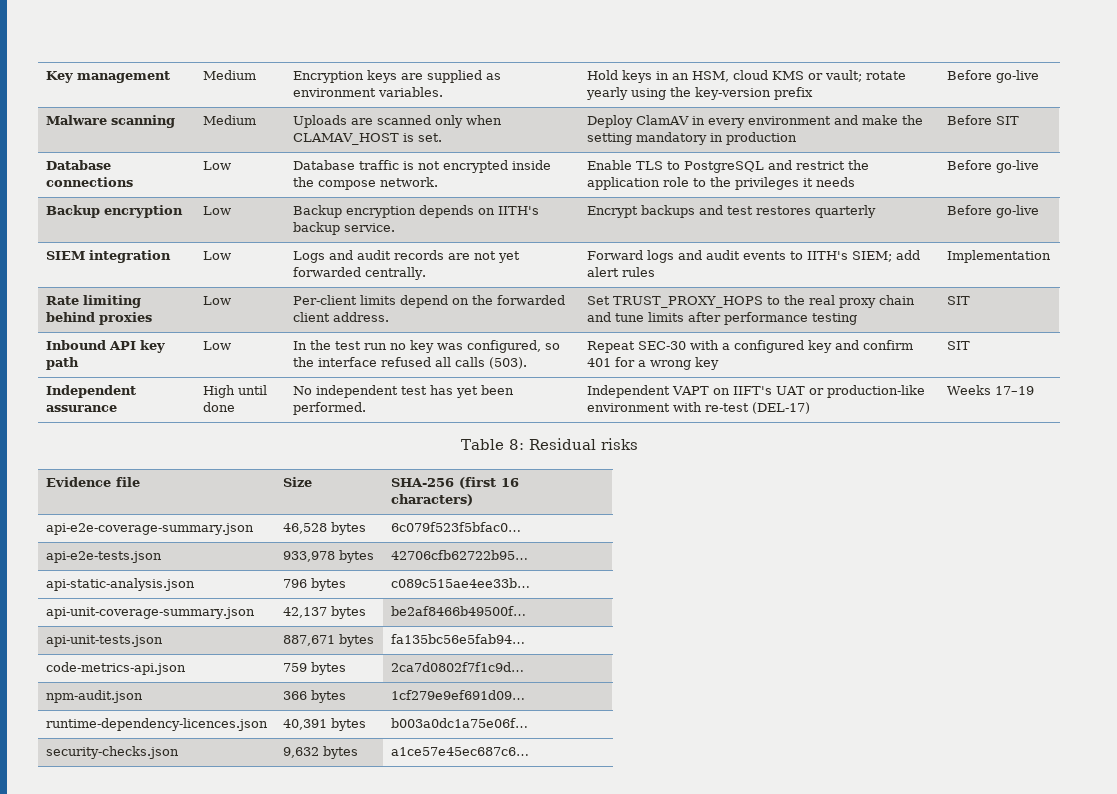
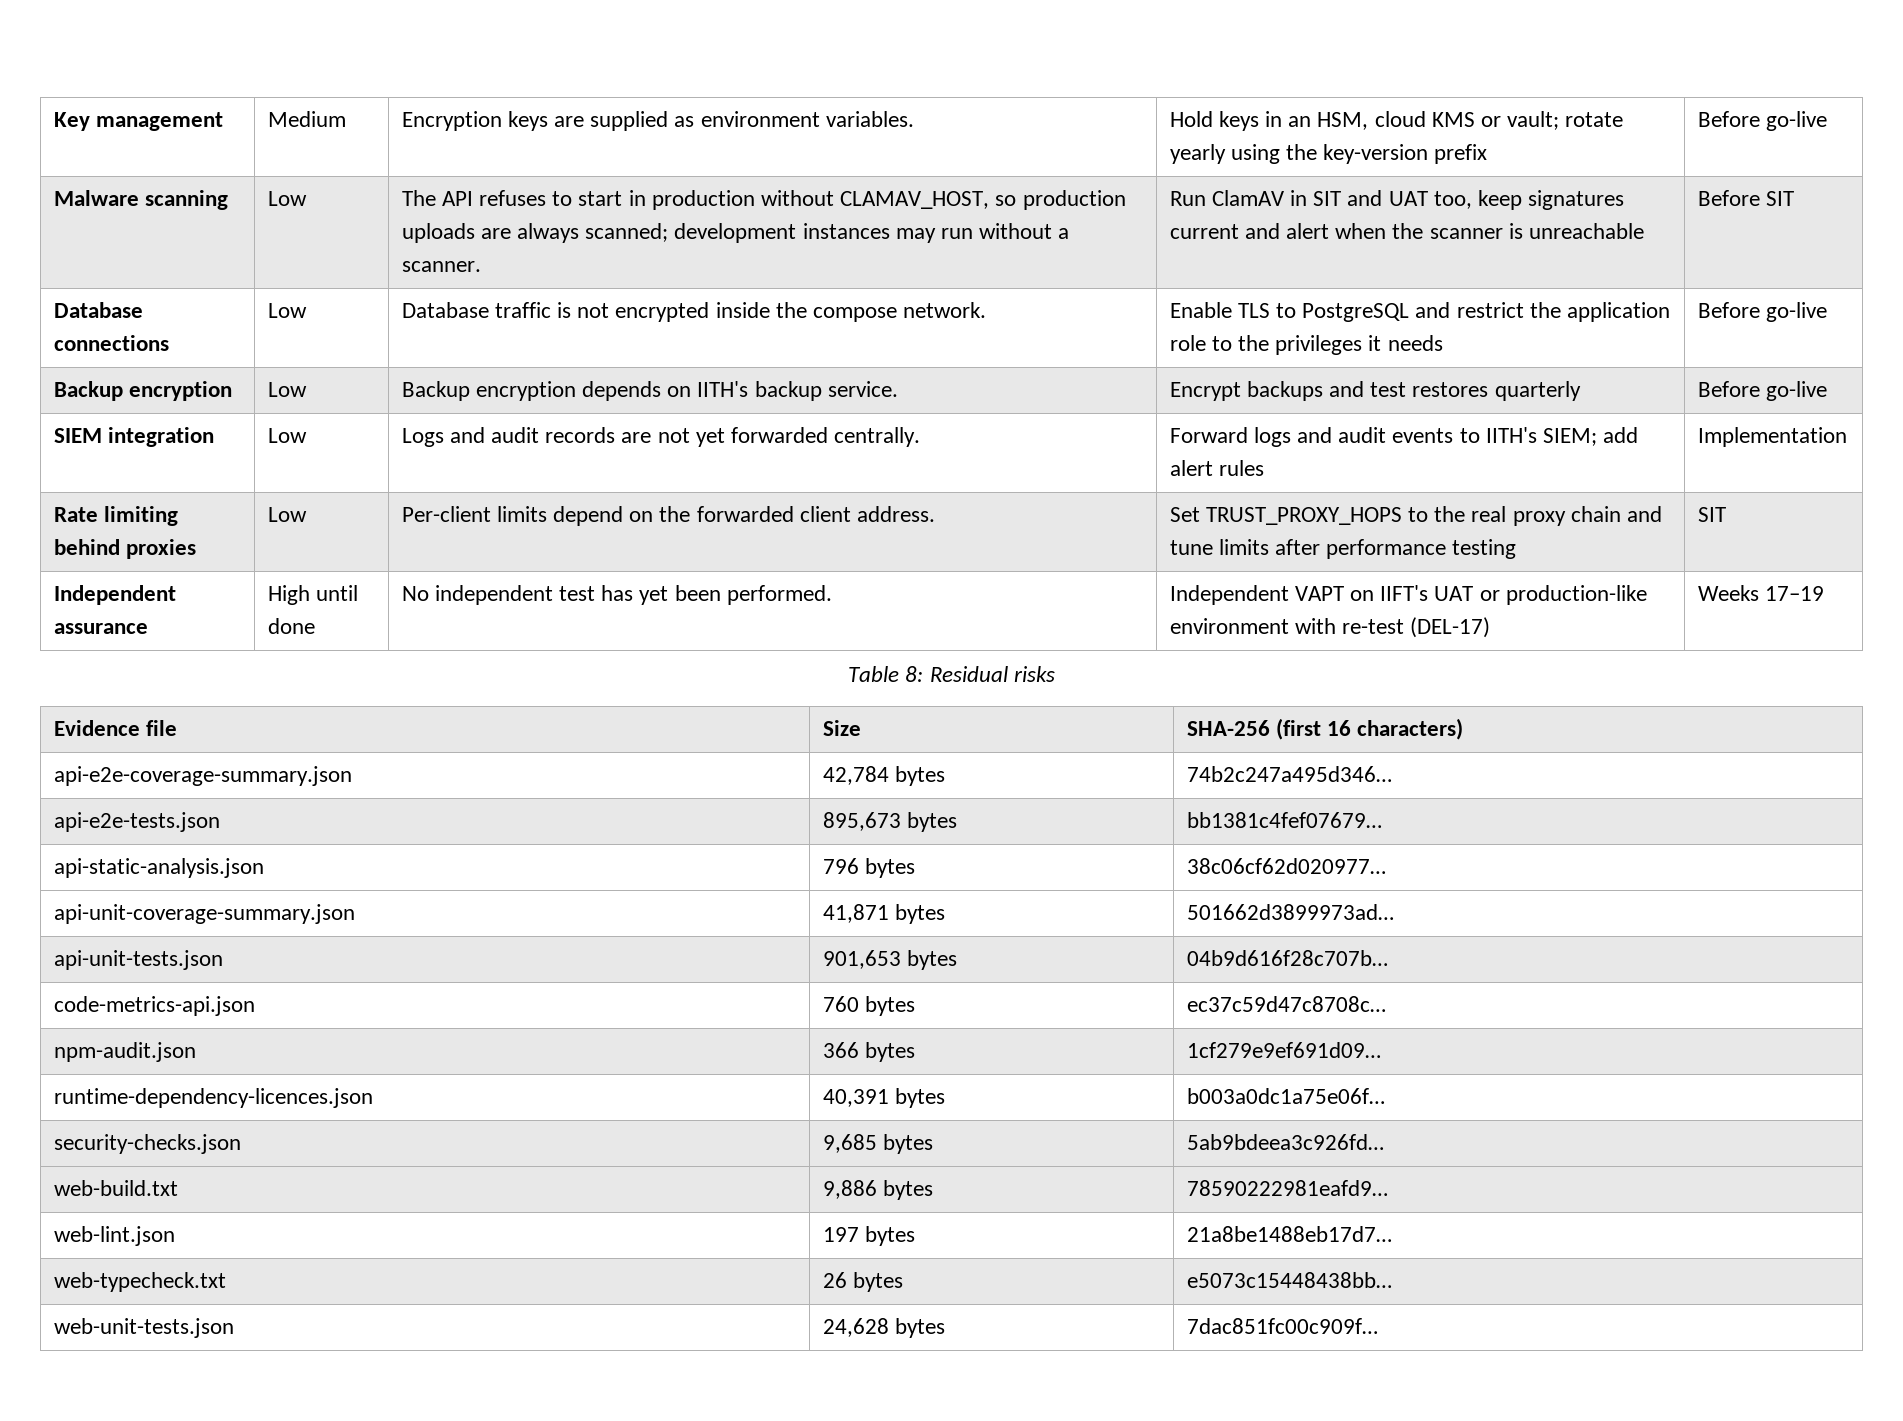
[202,115,256,125] [292,115,502,128] [292,133,442,145] [586,115,923,128] [586,132,797,145] Medium | Uploads are scanned only when CLAMAV_HOST is set. | Deploy ClamAV in every environment and make the setting mandatory in production -> [267,191,307,206] [401,190,1126,210] [401,223,1070,243] [401,261,481,272] [1169,190,1625,210] [1169,223,1645,239] Low | The API refuses to start in production without CLAMAV_HOST, so production uploads are always scanned; development instances may run without a scanner. | Run ClamAV in SIT and UAT too, keep signatures current and alert when the scanner is unreachable
[45,340,165,353] [45,357,79,370] [202,341,231,350] [292,340,560,353] [292,357,527,369] [586,340,913,353] [586,357,719,370] [946,341,970,350] // Inbound API key path | Low | In the test run no key was configured, so the interface refused all calls (503). | Repeat SEC-30 with a configured key and confirm 401 for a wrong key | SIT -> (1726, 514) none
[282,522,366,535] [390,522,521,532] 46,528 bytes | 6c079f523f5bfac0… -> [822,766,945,786] [1186,766,1392,782] 42,784 bytes | 74b2c247a495d346…
[282,550,374,563] [390,550,528,560] 933,978 bytes | 42706cfb62722b95… -> [822,812,957,832] [1186,812,1382,828] 895,673 bytes | bb1381c4fef07679…
[390,578,530,588] c089c515ae4ee33b… -> [1186,858,1386,874] 38c06cf62d020977…
[282,606,366,619] [390,606,526,616] 42,137 bytes | be2af8466b49500f… -> [822,904,945,924] [1186,904,1394,920] 41,871 bytes | 501662d3899973ad…
[282,634,374,647] [390,634,525,644] 887,671 bytes | fa135bc56e5fab94… -> [822,950,957,970] [1186,950,1388,966] 901,653 bytes | 04b9d616f28c707b…
[282,662,346,675] [390,662,524,672] 759 bytes | 2ca7d0802f7f1c9d… -> [822,996,915,1016] [1186,996,1386,1012] 760 bytes | ec37c59d47c8708c…
[282,746,358,759] [390,747,529,756] 9,632 bytes | a1ce57e45ec687c6… -> [822,1134,933,1154] [1186,1134,1384,1150] [53,1180,178,1196] [822,1180,933,1200] [1186,1180,1388,1196] [53,1226,175,1246] [822,1226,915,1246] [1186,1226,1392,1242] [53,1272,226,1292] [822,1272,903,1292] [1186,1272,1392,1288] [53,1318,234,1338] [822,1318,945,1338] [1186,1318,1378,1334] 9,685 bytes | 5ab9bdeea3c926fd… // web-build.txt | 9,886 bytes | 78590222981eafd9… // web-lint.json | 197 bytes | 21a8be1488eb17d7… // web-typecheck.txt | 26 bytes | e5073c15448438bb… // web-unit-tests.json | 24,628 bytes | 7dac851fc00c909f…

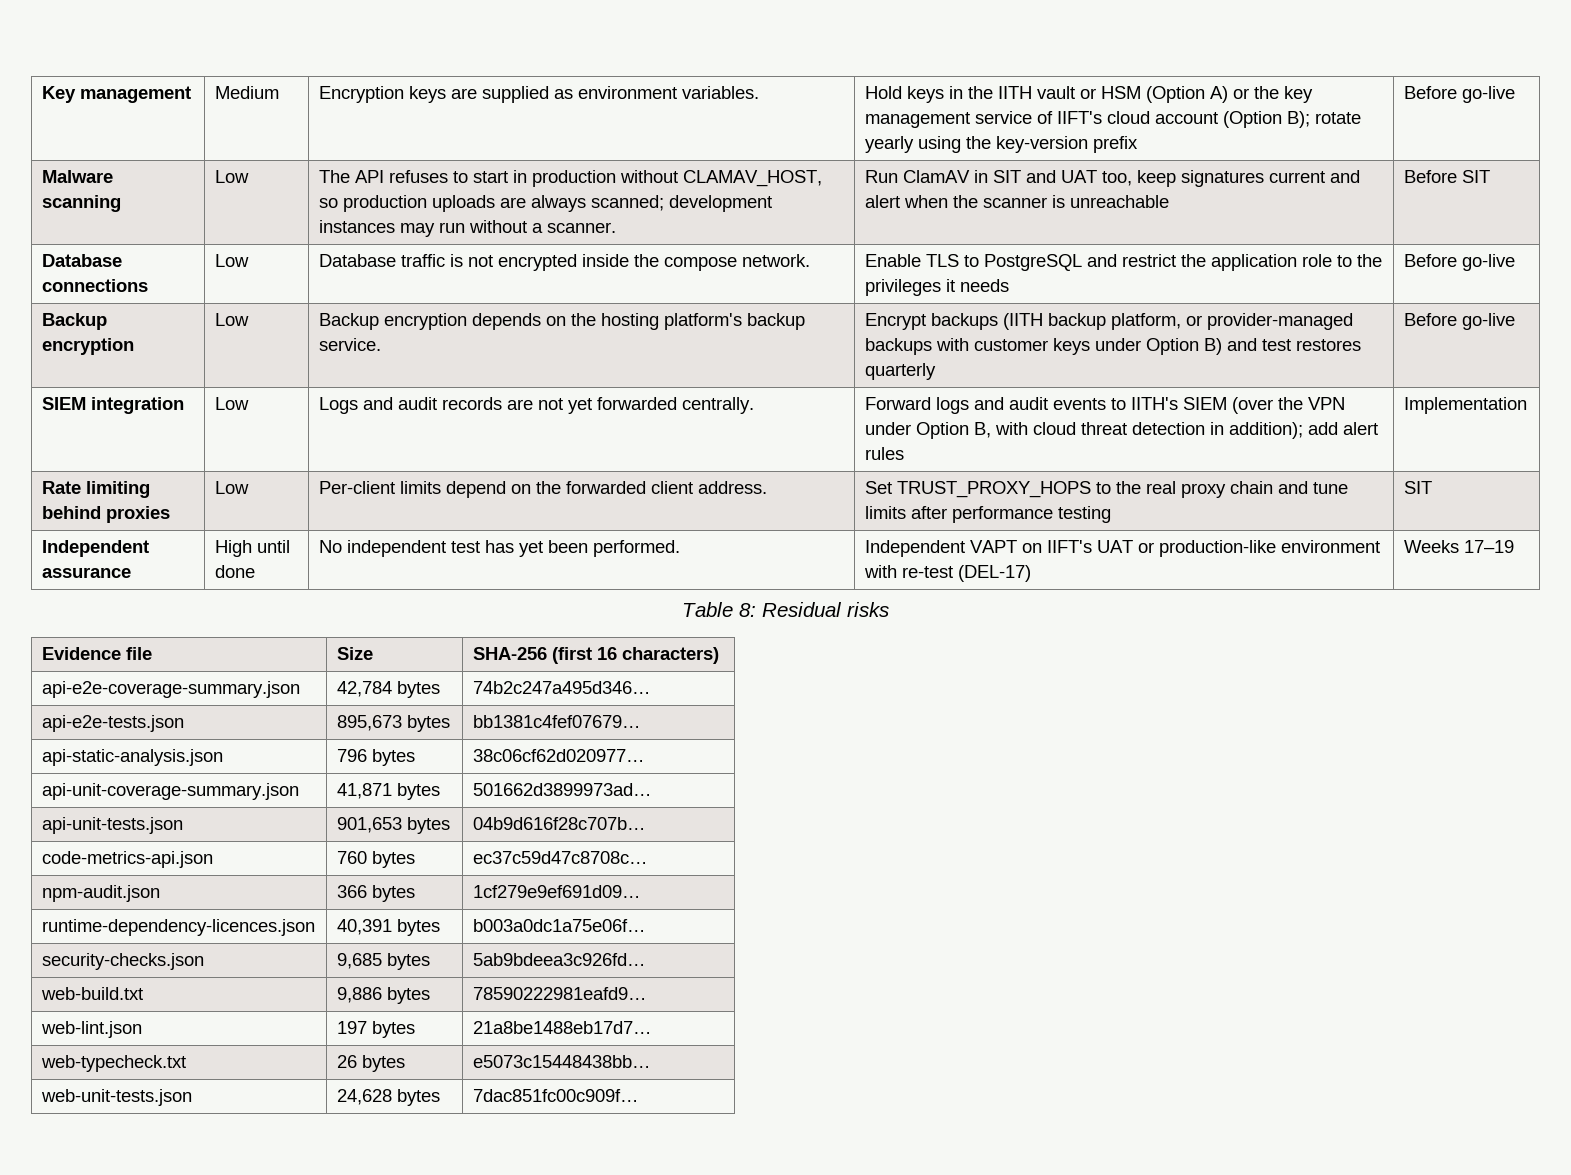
[1288,111,1560,130] an HSM, cloud KMS or vault; -> [967,86,1313,103] [864,111,1310,128] the IITH vault or HSM (Option A) or the key management service of IIFT's cloud account (Option B);
[697,381,749,397] IITH's -> [570,313,742,330] the hosting platform's
(1323, 391) none -> [1002,313,1353,330] [864,338,1222,355] (IITH backup platform, or provider-managed backups with customer keys under Option B)
[1543,428,1598,446] SIEM; -> [1182,397,1345,414] [864,422,1303,439] SIEM (over the VPN under Option B, with cloud threat detection in addition);

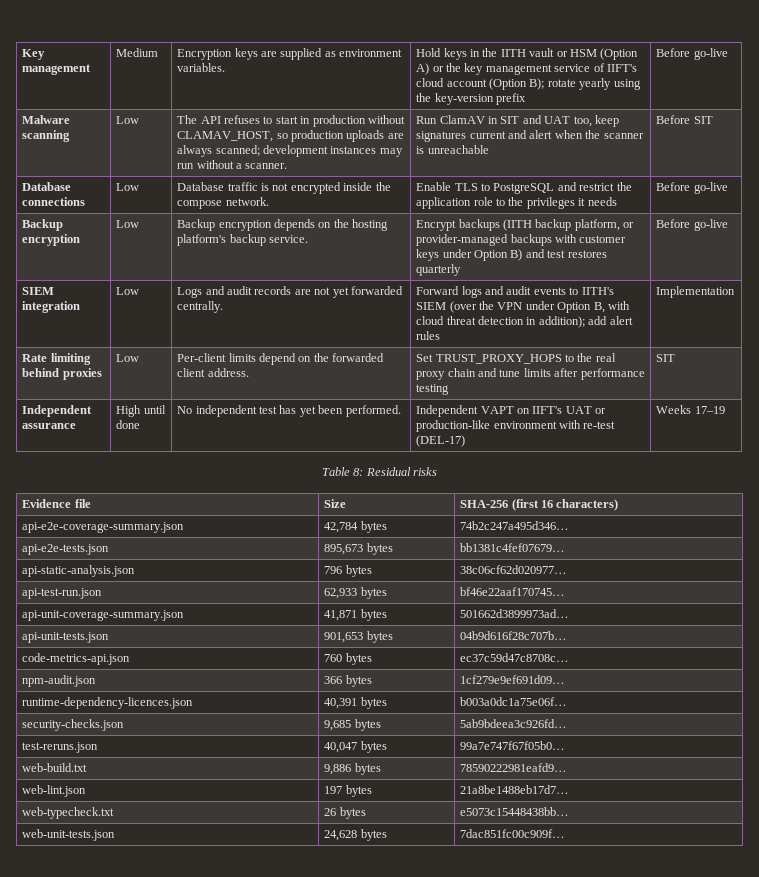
(645, 755) none -> [22,588,103,599] [324,587,387,599] [460,587,566,596] // api-test-run.json | 62,933 bytes | bf46e22aaf170745…
(646, 959) none -> [22,742,99,753] [324,741,387,753] [460,741,566,750] // test-reruns.json | 40,047 bytes | 99a7e747f67f05b0…

